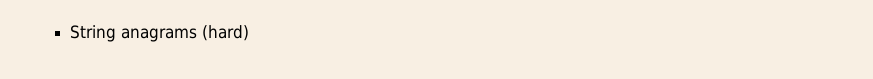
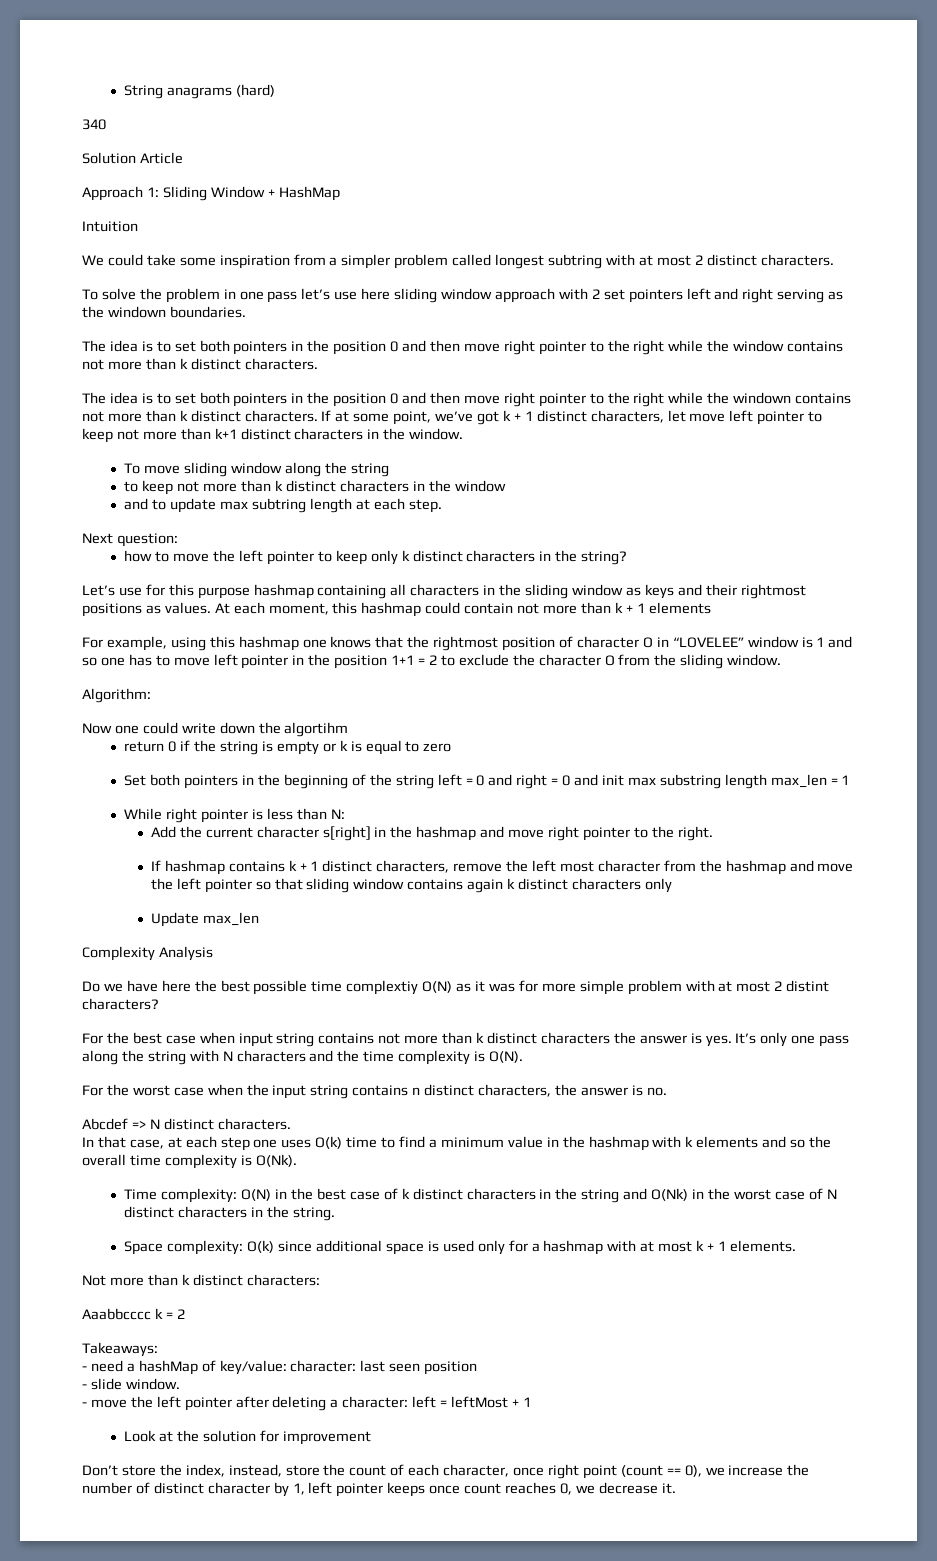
(249, 33) none -> [82,119,106,130] [82,152,183,164] [82,186,340,201] [82,221,138,232] [82,254,834,269] [82,288,844,303] [82,306,246,318] [82,340,844,355] [82,358,318,370] [82,392,852,407] [82,410,823,425] [82,428,464,443] [124,462,389,477] [124,480,506,495] [124,498,442,513] [82,533,178,547] [124,550,628,565] [82,584,806,599] [82,602,711,617] [82,636,853,651] [82,654,782,669] [82,688,151,703] [82,722,349,737] [124,740,452,755] [124,774,850,789] [124,808,345,823] [150,826,713,841] [150,860,854,875] [150,878,672,893] [150,912,259,927] [82,946,213,961] [82,980,830,995] [82,998,159,1010] [82,1032,850,1047] [82,1050,524,1065] [82,1084,667,1099] [82,1118,291,1130] [82,1136,832,1151] [82,1154,297,1169] [124,1188,837,1203] [124,1206,336,1221] [124,1240,796,1255] [82,1274,320,1286] [82,1308,185,1320] [82,1342,158,1357] [82,1360,478,1375] [82,1378,180,1390] [82,1396,531,1411] [124,1430,371,1445] [82,1464,810,1479] [82,1482,676,1497] // 340 // Solution Article // Approach 1: Sliding Window + HashMap // Intuition // We could take some inspiration from a simpler problem called longest subtring with at most 2 distinct characters. // To solve the problem in one pass let’s use here sliding window approach with 2 set pointers left and right serving as the windown boundaries. // The idea is to set both pointers in the position 0 and then move right pointer to the right while the window contains not more than k distinct characters. // The idea is to set both pointers in the position 0 and then move right pointer to the right while the windown contains not more than k distinct characters. If at some point, we’ve got k + 1 distinct characters, let move left pointer to keep not more than k+1 distinct characters in the window. // To move sliding window along the string // to keep not more than k distinct characters in the window // and to update max subtring length at each step. // Next question: // how to move the left pointer to keep only k distinct characters in the string? // Let’s use for this purpose hashmap containing all characters in the sliding window as keys and their rightmost positions as values. At each moment, this hashmap could contain not more than k + 1 elements // For example, using this hashmap one knows that the rightmost position of character O in “LOVELEE” window is 1 and so one has to move left pointer in the position 1+1 = 2 to exclude the character O from the sliding window. // Algorithm: // Now one could write down the algortihm // return 0 if the string is empty or k is equal to zero // Set both pointers in the beginning of the string left = 0 and right = 0 and init max substring length max_len = 1 // While right pointer is less than N: // Add the current character s[right] in the hashmap and move right pointer to the right. // If hashmap contains k + 1 distinct characters, remove the left most character from the hashmap and move the left pointer so that sliding window contains again k distinct characters only // Update max_len // Complexity Analysis // Do we have here the best possible time complextiy O(N) as it was for more simple problem with at most 2 distint characters? // For the best case when input string contains not more than k distinct characters the answer is yes. It’s only one pass along the string with N characters and the time complexity is O(N). // For the worst case when the input string contains n distinct characters, the answer is no. // Abcdef => N distinct characters. // In that case, at each step one uses O(k) time to find a minimum value in the hashmap with k elements and so the overall time complexity is O(Nk). // Time complexity: O(N) in the best case of k distinct characters in the string and O(Nk) in the worst case of N distinct characters in the string. // Space complexity: O(k) since additional space is used only for a hashmap with at most k + 1 elements. // Not more than k distinct characters: // Aaabbcccc k = 2 // Takeaways: // - need a hashMap of key/value: character: last seen position // - slide window. // - move the left pointer after deleting a character: left = leftMost + 1 // Look at the solution for improvement // Don’t store the index, instead, store the count of each character, once right point (count == 0), we increase the number of distinct character by 1, left pointer keeps once count reaches 0, we decrease it.

